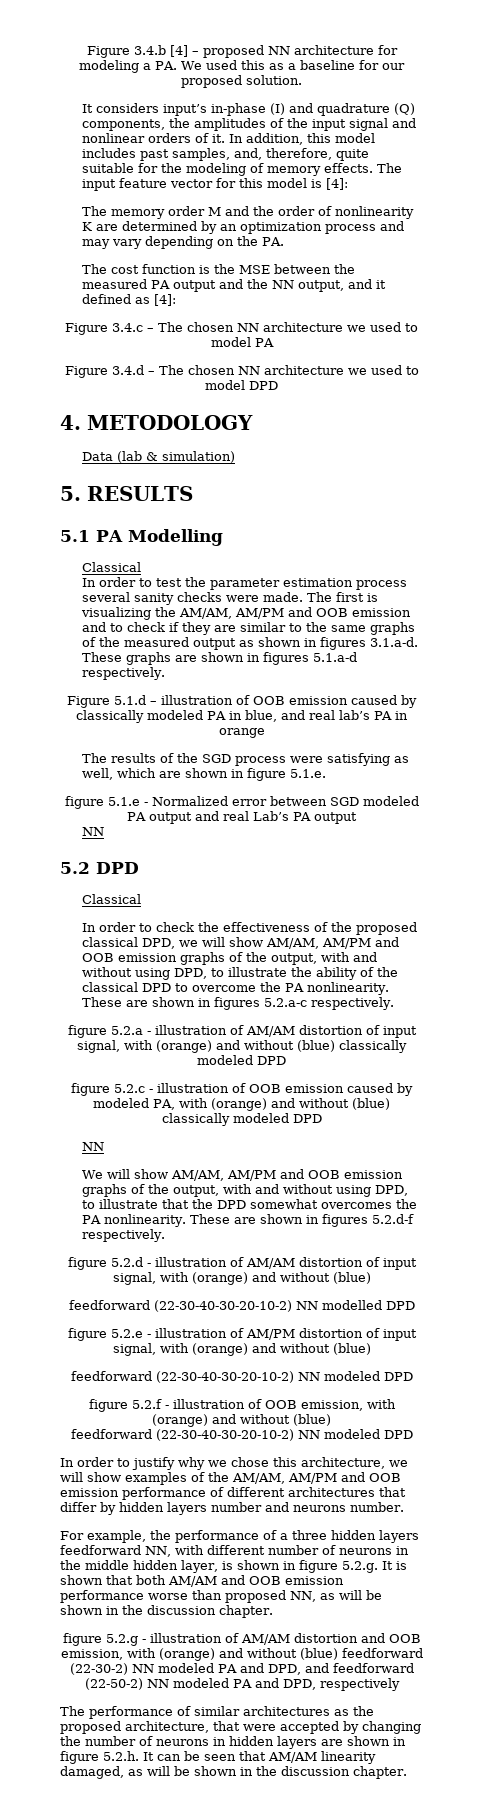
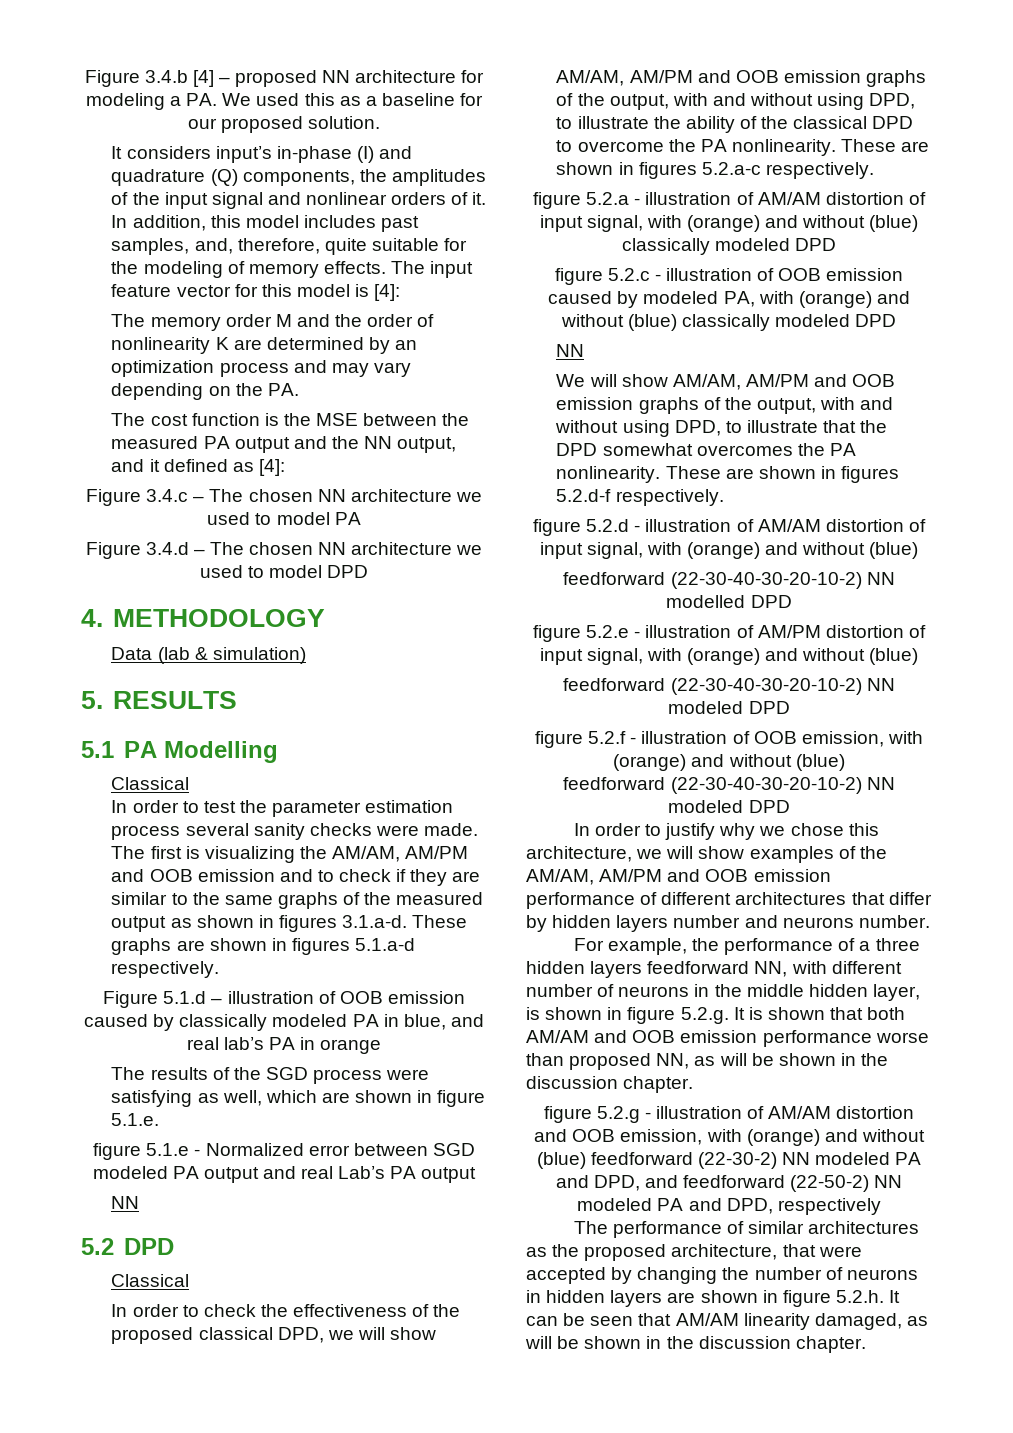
[87,415,254,430] METODOLOGY -> [112,609,325,627] METHODOLOGY

